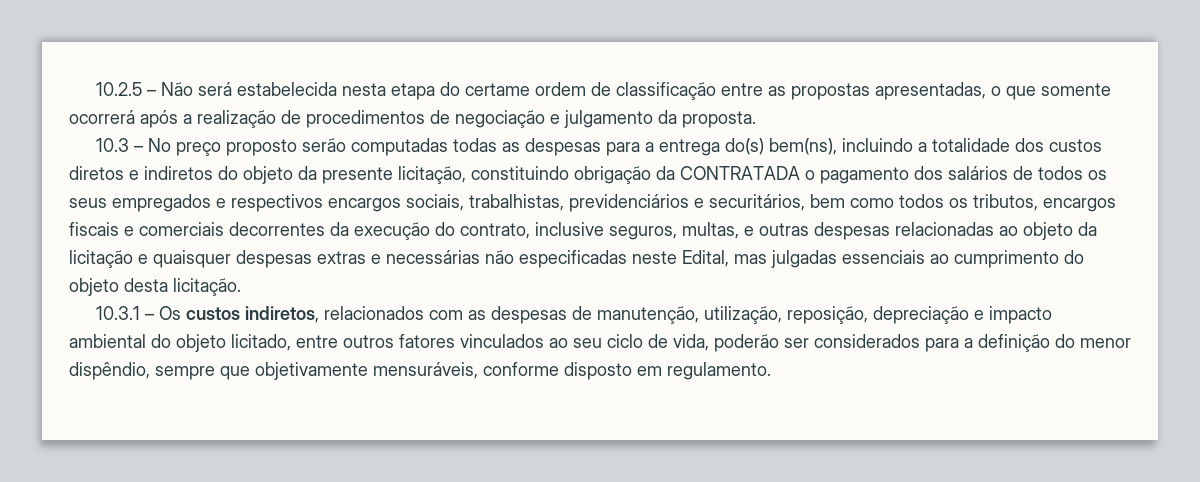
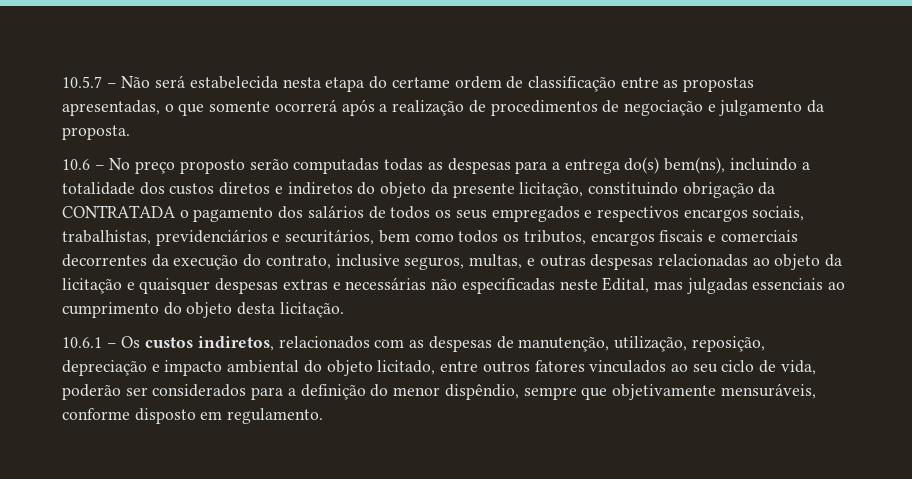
[95,82,142,96] 10.2.5 -> [62,76,102,88] 10.5.7
[95,138,129,152] 10.3 -> [62,159,90,170] 10.6
[95,306,140,320] 10.3.1 -> [62,337,102,348] 10.6.1

